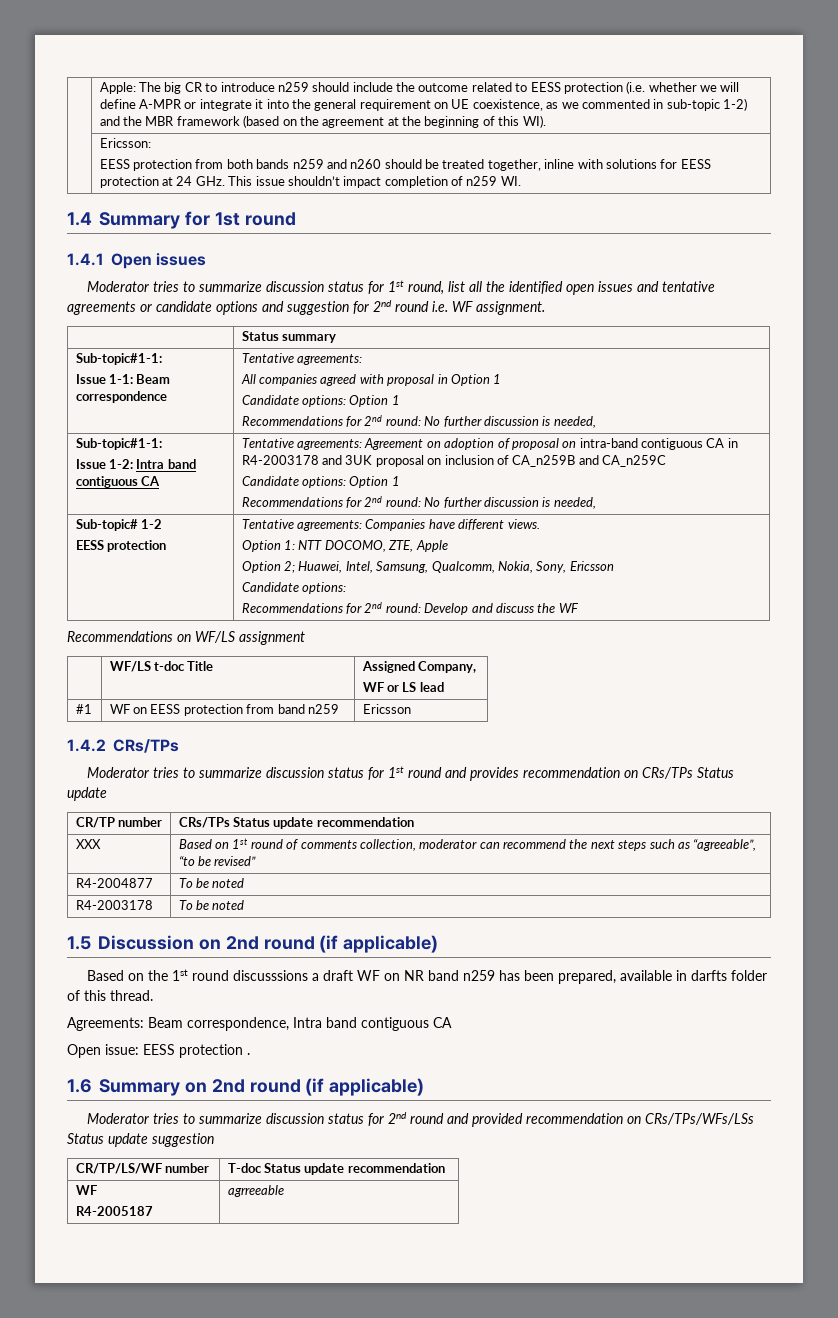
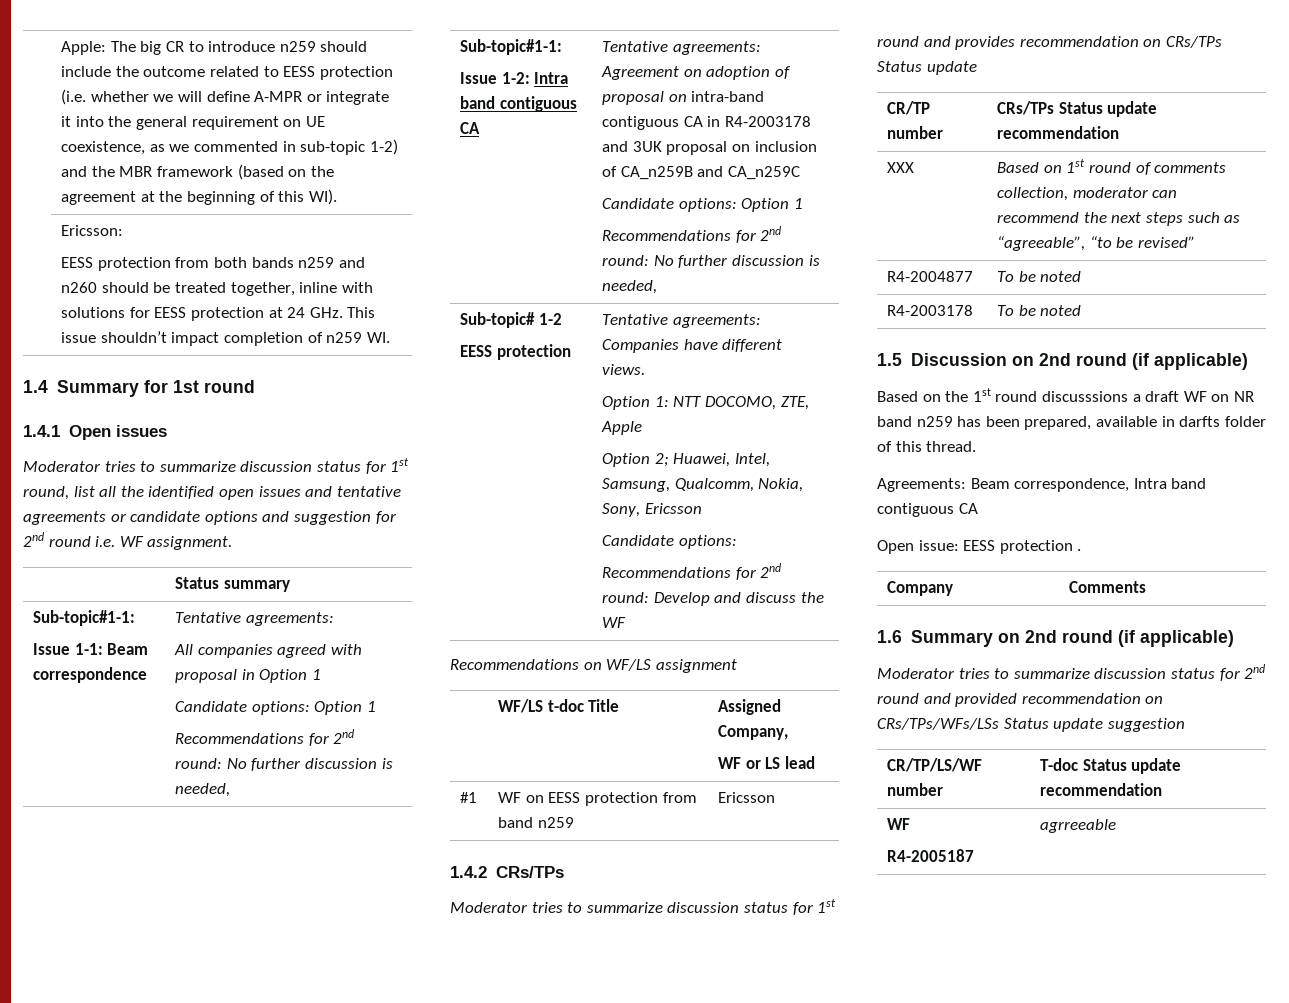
(250, 1054) none -> [887,581,954,596] [1069,581,1147,593] // Company | Comments

